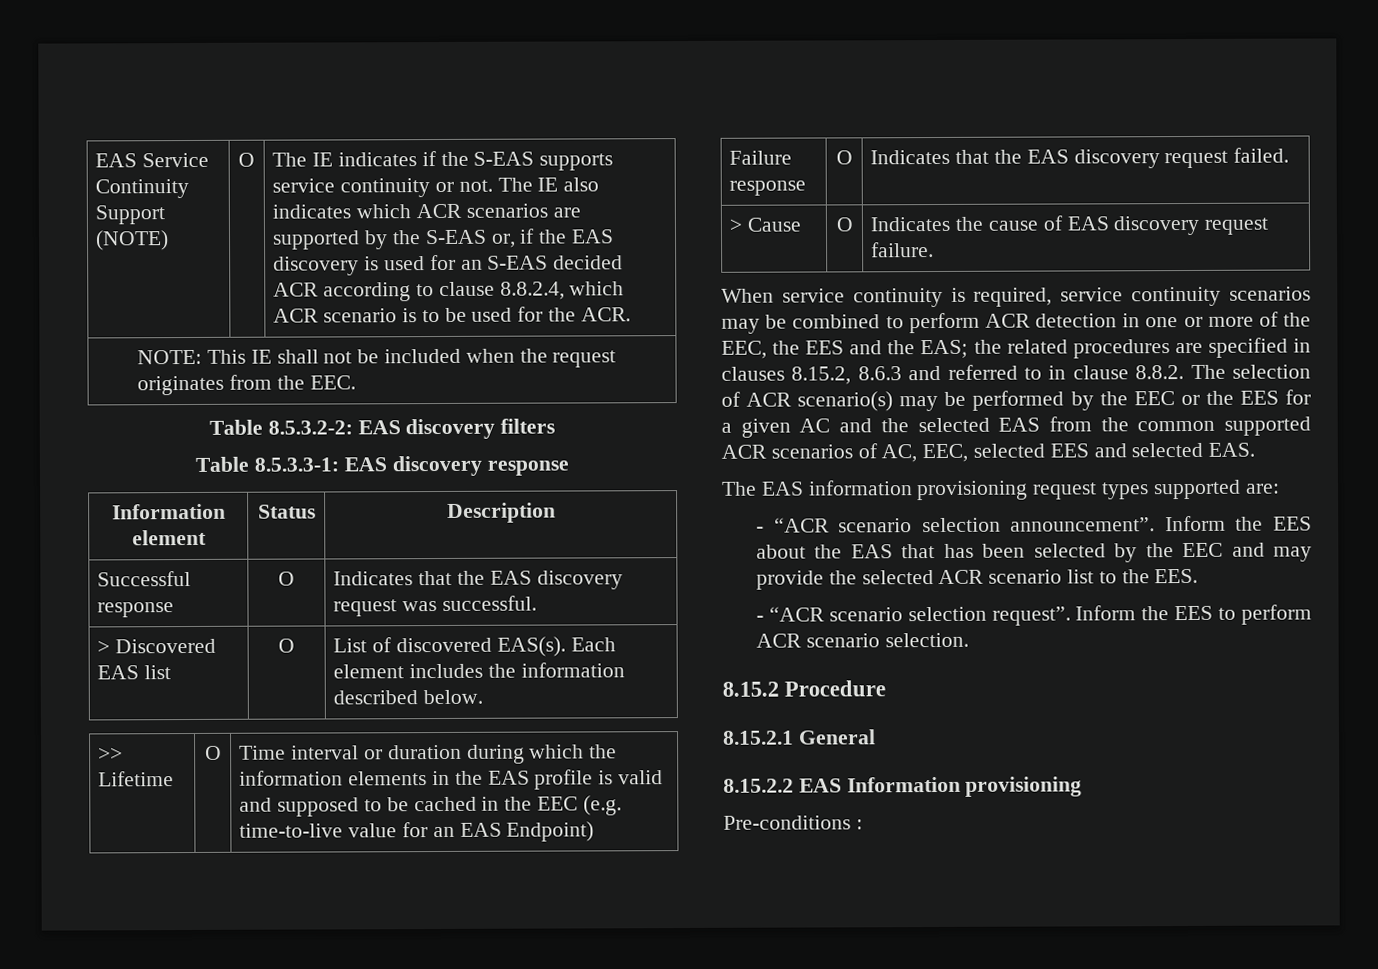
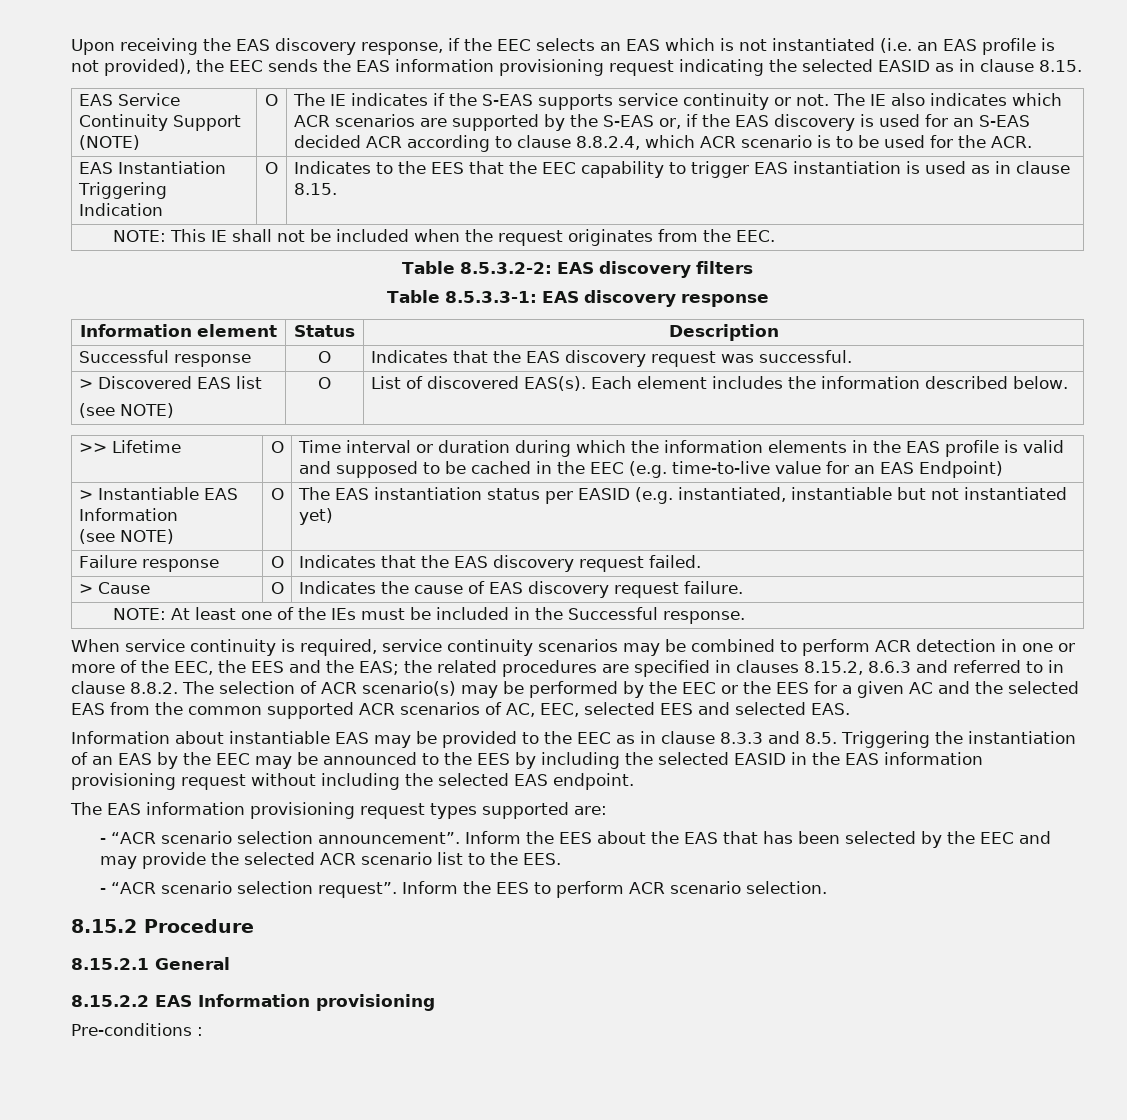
(95, 160) none -> [71,38,1055,55] [71,59,1082,76] Upon receiving the EAS discovery response, if the EEC selects an EAS which is not instantiated (i.e. an EAS profile is not provided), the EEC sends the EAS information provisioning request indicating the selected EASID as in clause 8.15. //
(631, 314) none -> [78,161,226,174] [77,182,167,199] [78,203,163,216] [265,162,278,174] [293,161,1070,178] [293,183,337,195] // EAS Instantiation Triggering Indication | O | Indicates to the EES that the EEC capability to trigger EAS instantiation is used as in clause 8.15.
(172, 672) none -> [78,403,174,418] // (see NOTE)
(595, 831) none -> [78,487,238,500] [78,508,178,521] [78,529,174,544] [270,488,284,500] [297,487,1067,504] [298,508,333,525] // > Instantiable EAS Information // (see NOTE) | O | The EAS instantiation status per EASID (e.g. instantiated, instantiable but not instantiated yet)
(935, 250) none -> [113,607,746,624] // NOTE: At least one of the IEs must be included in the Successful response.
(1256, 449) none -> [71,731,1076,748] [71,752,983,769] [71,773,634,790] // Information about instantiable EAS may be provided to the EEC as in clause 8.3.3 and 8.5. Triggering the instantiation of an EAS by the EEC may be announced to the EES by including the selected EASID in the EAS information provisioning request without including the selected EAS endpoint.

